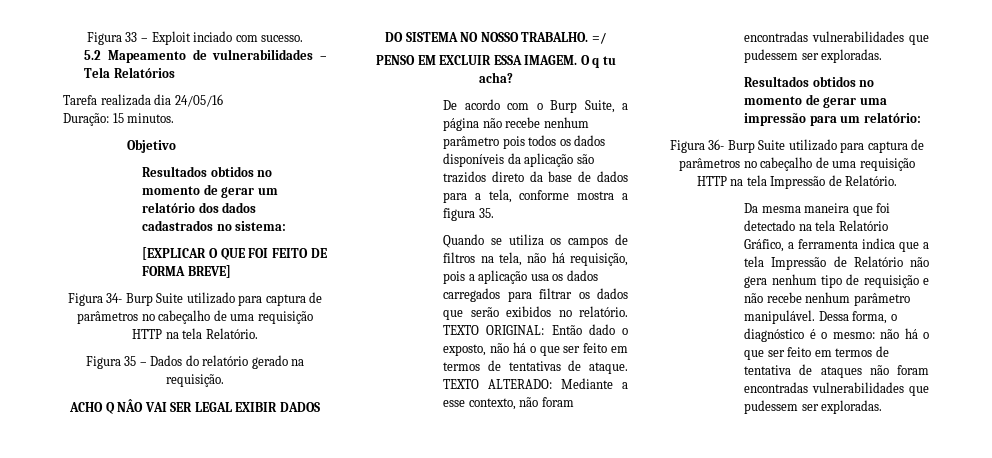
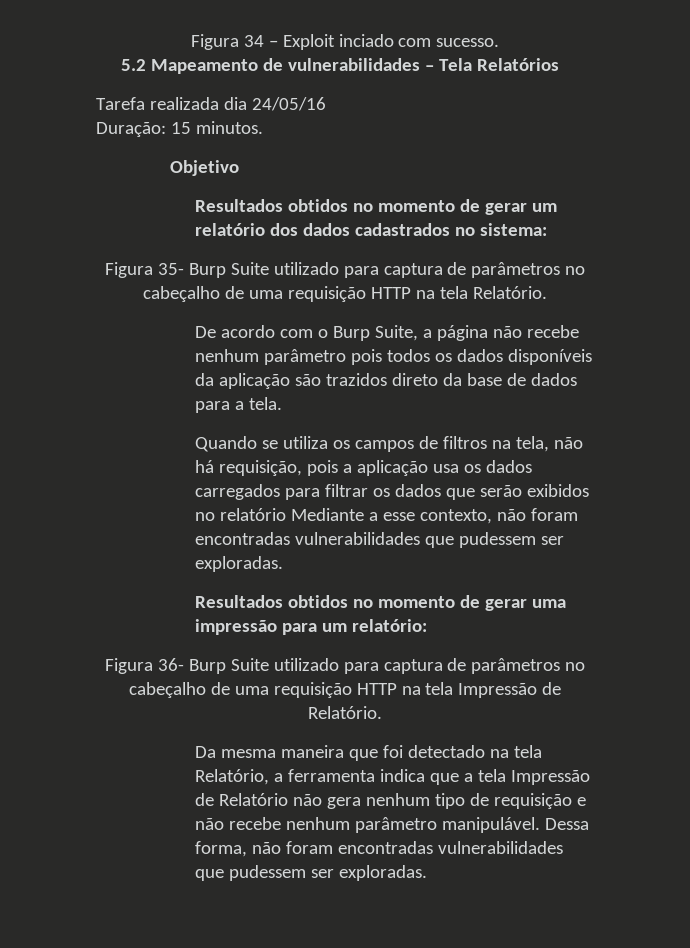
[86,32,138,45] Figura 33 -> [190,34,264,50] Figura 34
[142,247,327,260] [142,265,231,278] [67,293,123,306] // [EXPLICAR O QUE FOI FEITO DE FORMA BREVE] // Figura 34- -> [104,262,184,278] // Figura 35-
[85,355,305,369] [166,374,224,387] [69,399,320,414] [385,32,607,44] [376,55,616,68] [479,72,513,83] // Figura 35 – Dados do relatório gerado na requisição. // ACHO Q NÂO VAI SER LEGAL EXIBIR DADOS DO SISTEMA NO NOSSO TRABALHO. =/ // PENSO EM EXCLUIR ESSA IMAGEM. O q tu acha? -> (547, 292) none
[488,189,628,203] [443,208,494,221] tela, conforme mostra a figura 35. -> [249,397,283,410] tela.
[579,306,628,317] [443,324,628,335] [443,342,628,356] [443,360,628,374] [443,379,553,389] relatório. TEXTO ORIGINAL: Então dado o exposto, não há o que ser feito em termos de tentativas de ataque. TEXTO ALTERADO: -> [220,508,287,521] relatório
[838,220,888,231] [744,239,785,252] Relatório Gráfico, -> [195,769,270,785] Relatório,
[890,314,897,321] [744,328,929,342] [744,346,889,360] [744,364,862,378] o diagnóstico é o mesmo: não há o que ser feito em termos de tentativa de ataques -> (248, 849) none

